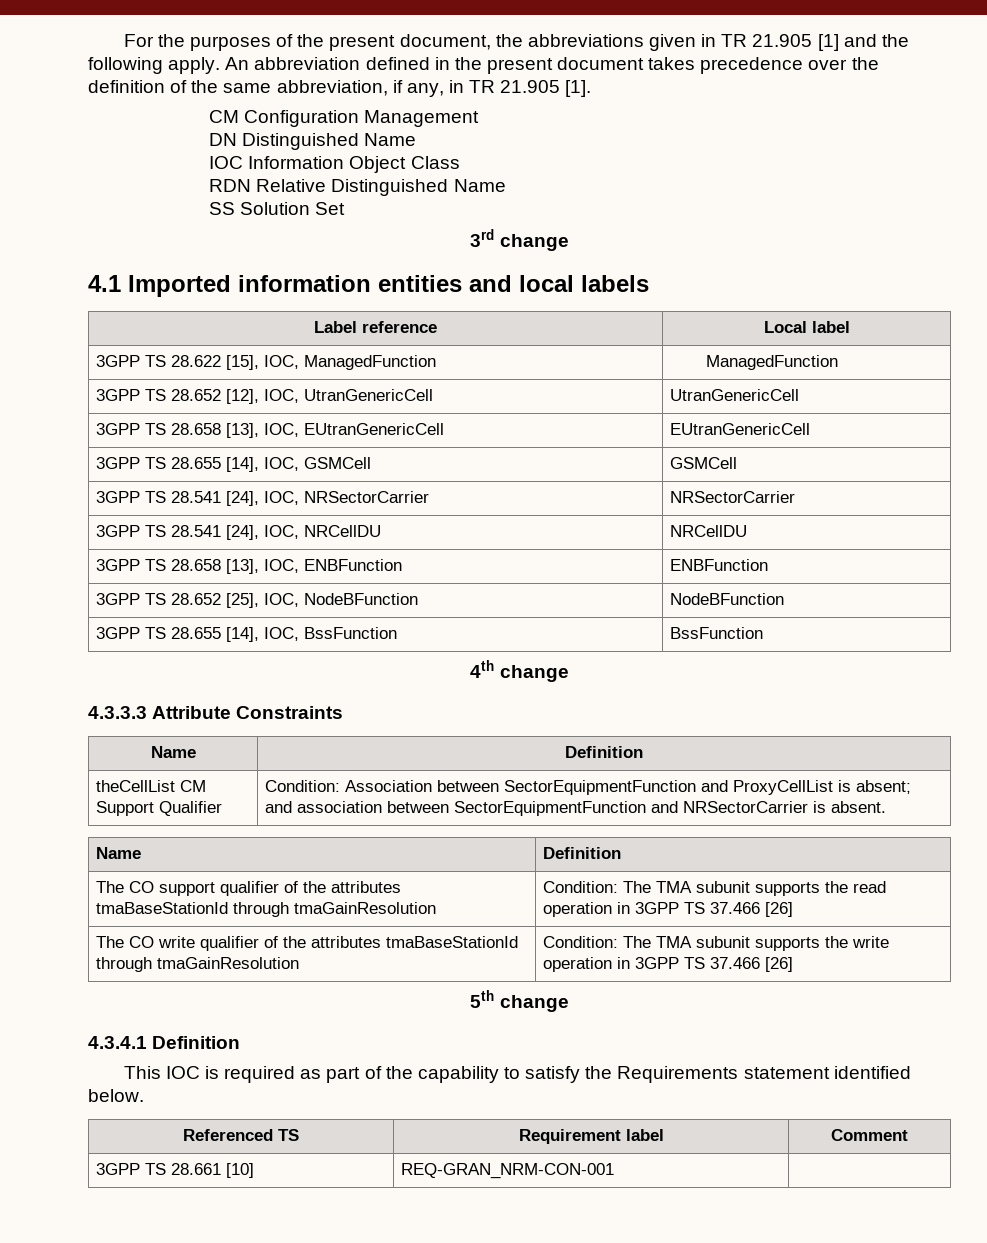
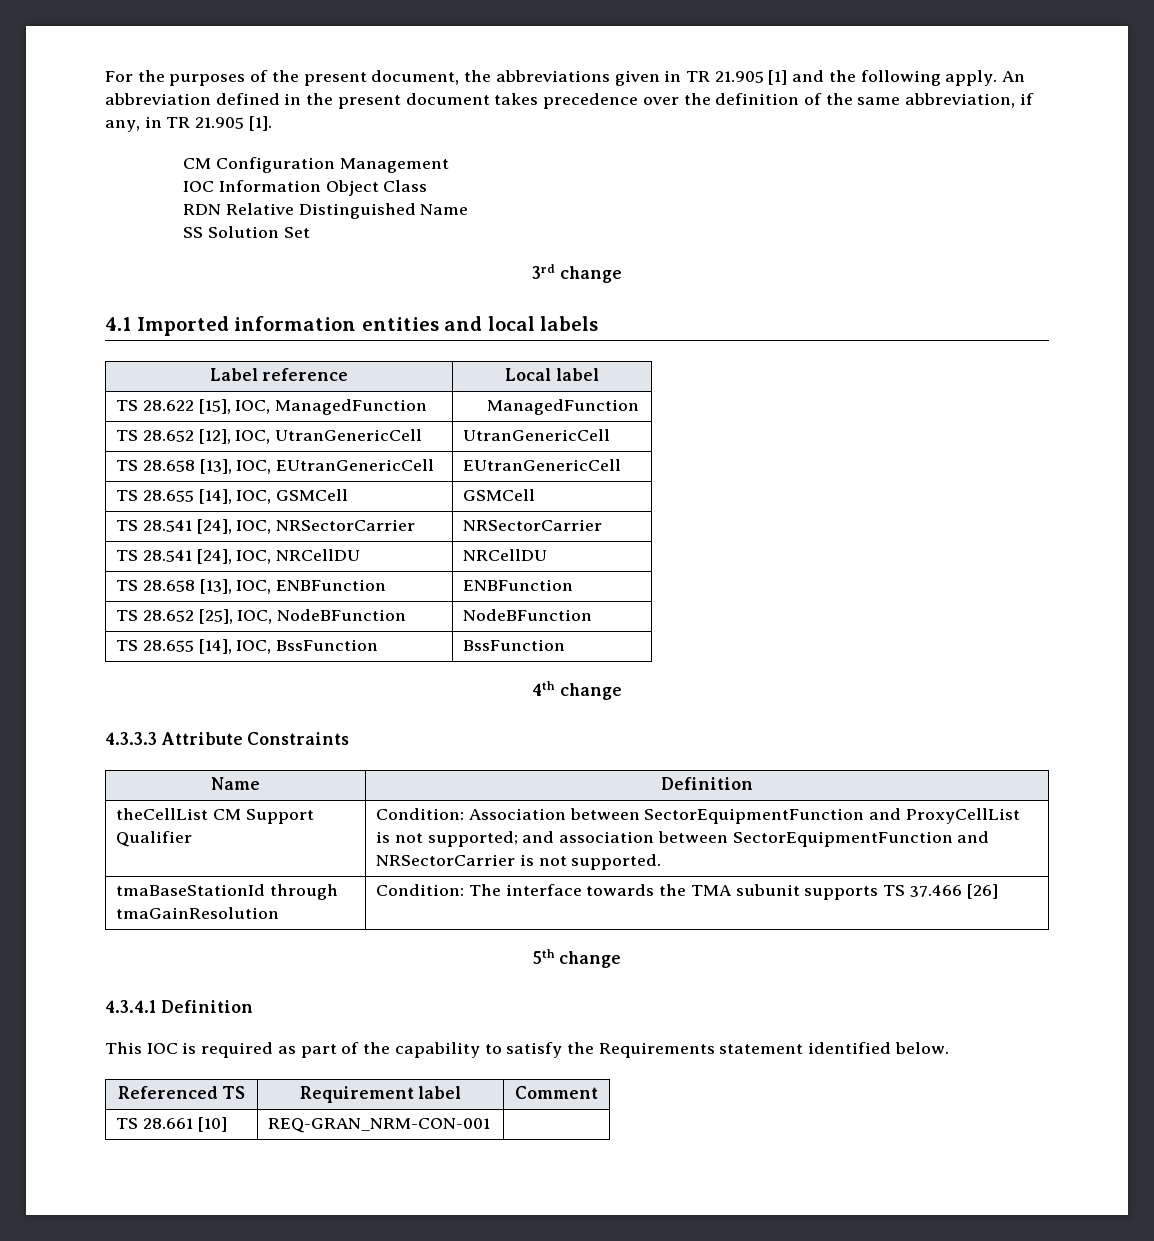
[209,133,417,150] // DN Distinguished Name -> (449, 165) none
[96,355,141,367] 3GPP -> (599, 374) none
[96,389,141,401] 3GPP -> (639, 407) none
[96,423,141,435] 3GPP -> (611, 435) none
[96,457,141,469] 3GPP -> (622, 465) none
[96,491,141,503] 3GPP -> (536, 495) none
[96,525,141,537] 3GPP -> (603, 525) none
[96,559,141,571] 3GPP -> (548, 555) none
[96,593,141,605] 3GPP -> (574, 585) none
[96,627,141,639] 3GPP -> (593, 615) none
[856,780,912,794] absent; -> [395,831,518,847] not supported;
[831,801,887,813] [96,847,142,859] [543,847,622,859] [96,881,402,896] [96,902,437,917] [543,881,887,896] [543,902,794,917] [96,936,519,951] [96,957,300,972] [543,936,890,951] [543,957,680,972] absent. // Name | Definition // The CO support qualifier of the attributes tmaBaseStationId through tmaGainResolution | Condition: The TMA subunit supports the read operation in 3GPP TS 37.466 [26] // The CO write qualifier of the attributes tmaBaseStationId through tmaGainResolution | Condition: The TMA subunit supports the write operation in 3GPP -> [538,854,662,870] [116,884,339,900] [116,907,280,919] [376,884,879,900] not supported. // tmaBaseStationId through tmaGainResolution | Condition: The interface towards the TMA subunit supports
[96,1163,141,1175] 3GPP -> (598, 1092) none

